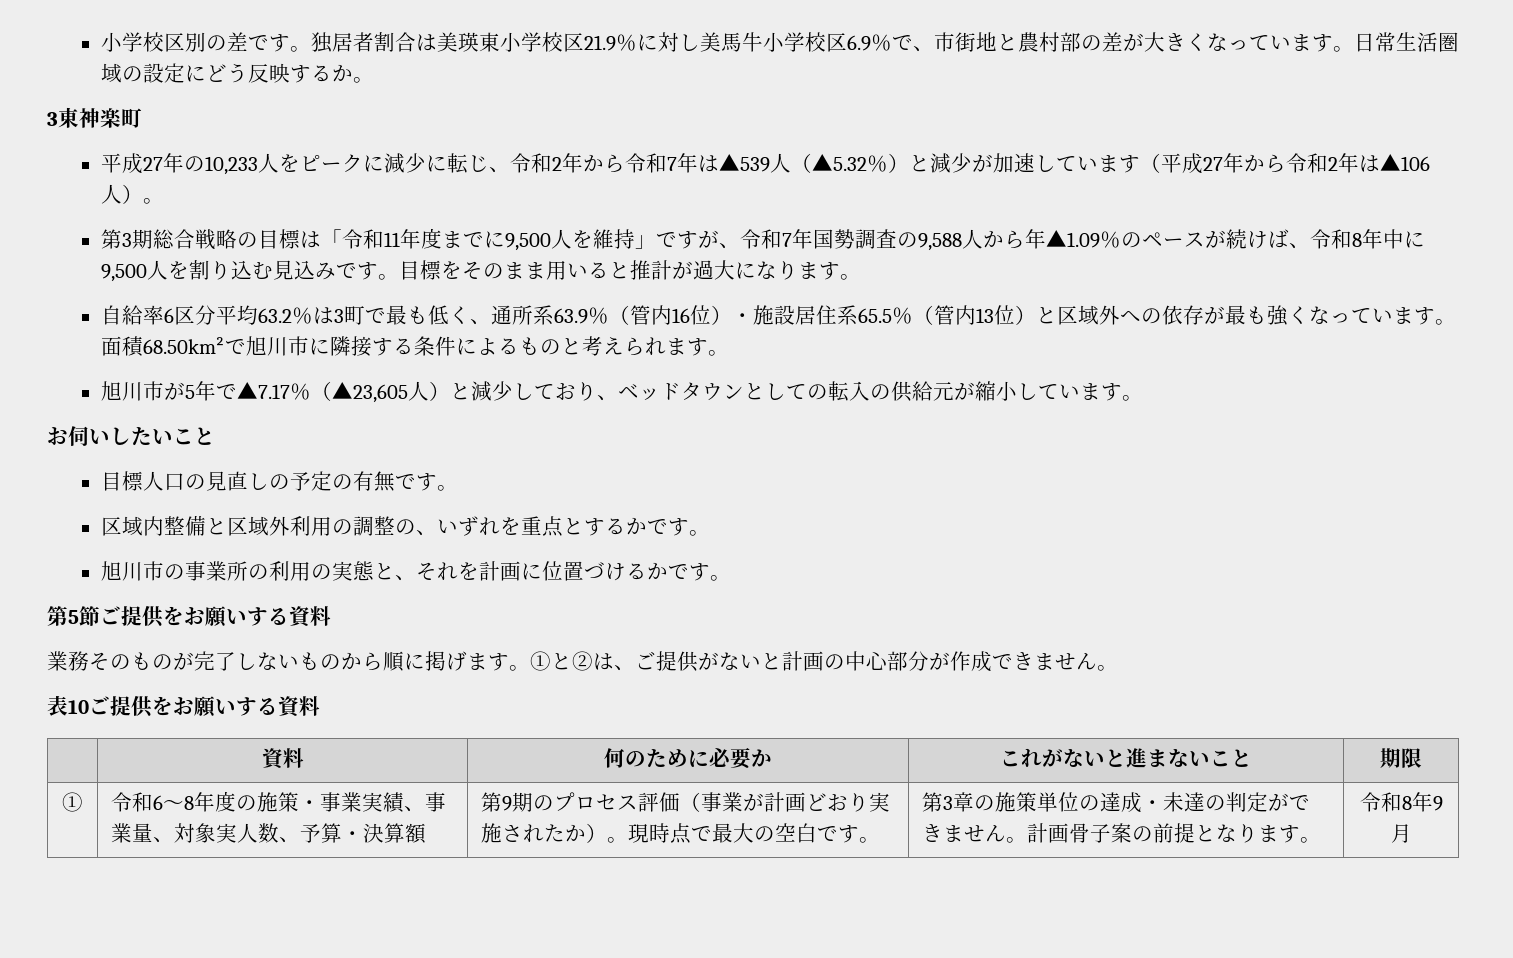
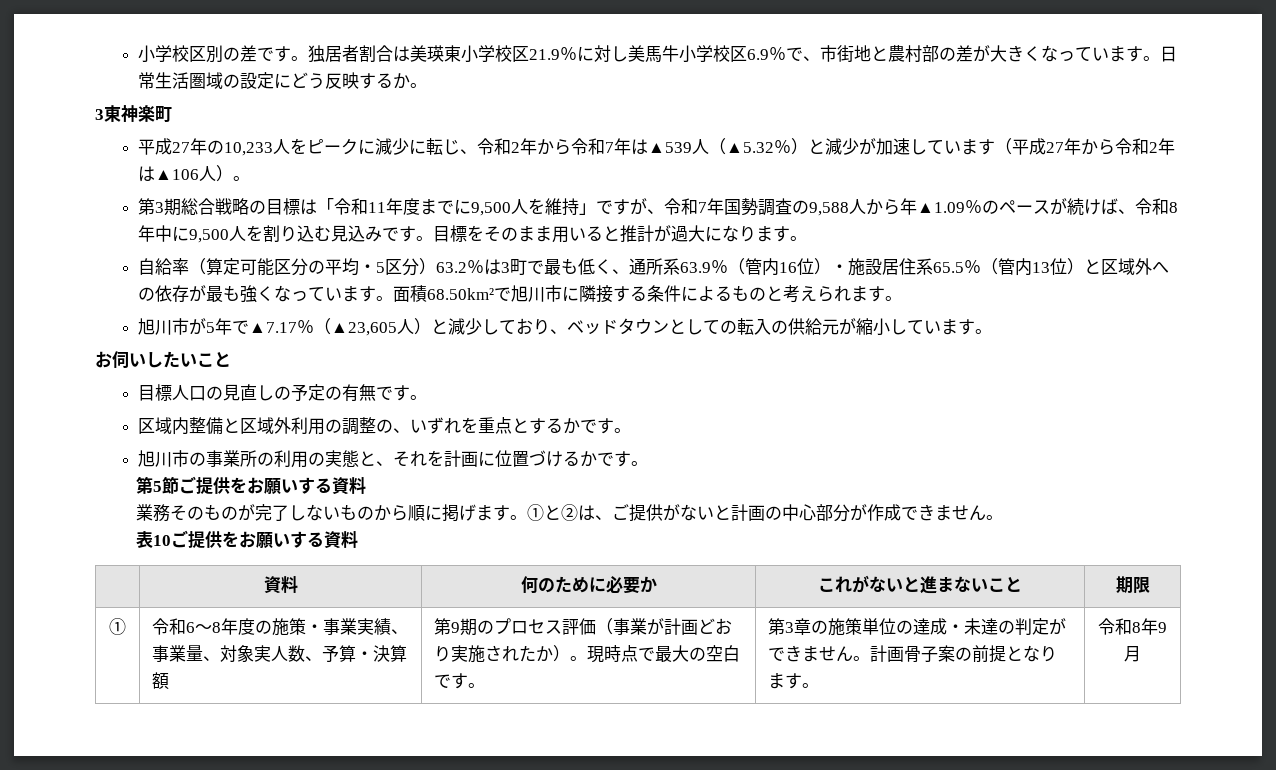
[163,305,258,325] 6区分平均 -> [189,258,437,276] （算定可能区分の平均・5区分）

